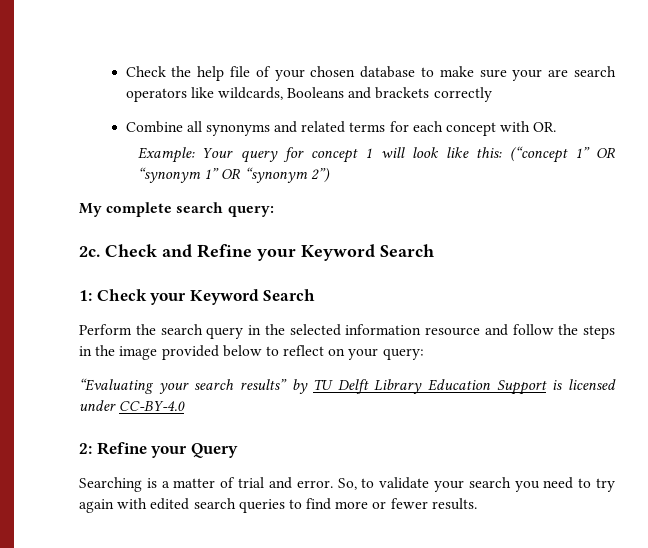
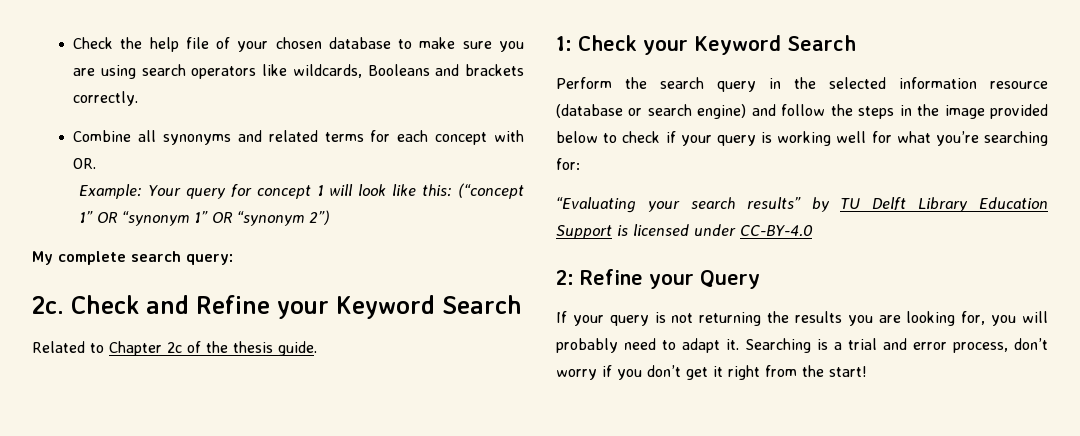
[512,69,569,81] your are -> [499,41,524,52] [73,65,136,79] you are using
[433,87,492,102] correctly -> [73,91,139,106] correctly.
(434, 250) none -> [32,341,317,356] // Related to Chapter 2c of the thesis guide.
(480, 331) none -> [556,104,747,119] (database or search engine)
[283,345,424,360] reflect on your query: -> [622,131,1048,146] [556,158,580,170] check if your query is working well for what you’re searching for:
[79,477,615,492] [79,498,477,513] Searching is a matter of trial and error. So, to validate your search you need to try again with edited search queries to find more or fewer results. -> [556,311,1048,326] [556,338,1048,353] [556,365,867,380] If your query is not returning the results you are looking for, you will probably need to adapt it. Searching is a trial and error process, don’t worry if you don’t get it right from the start!

